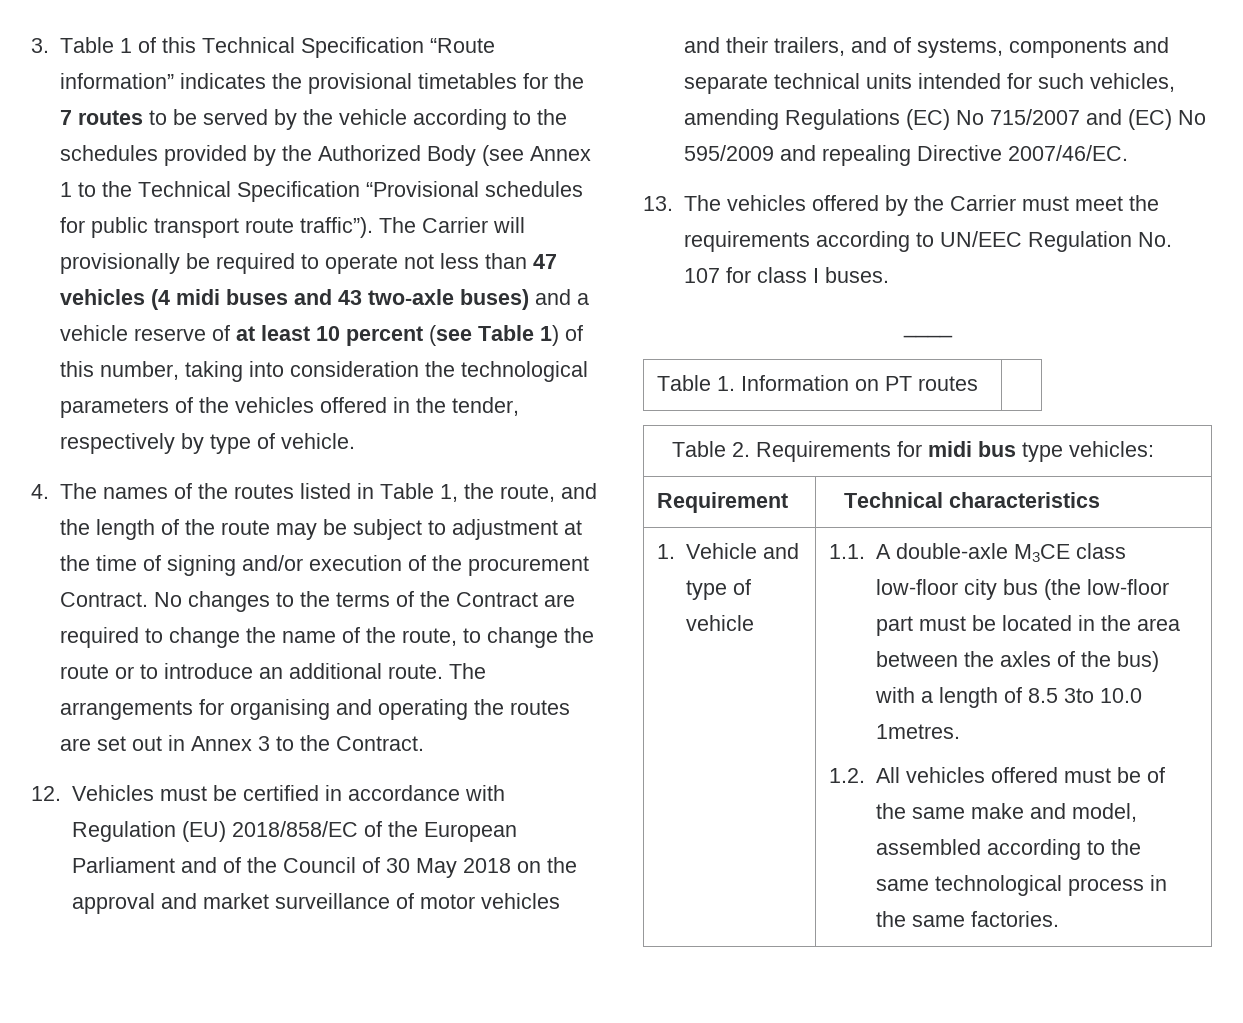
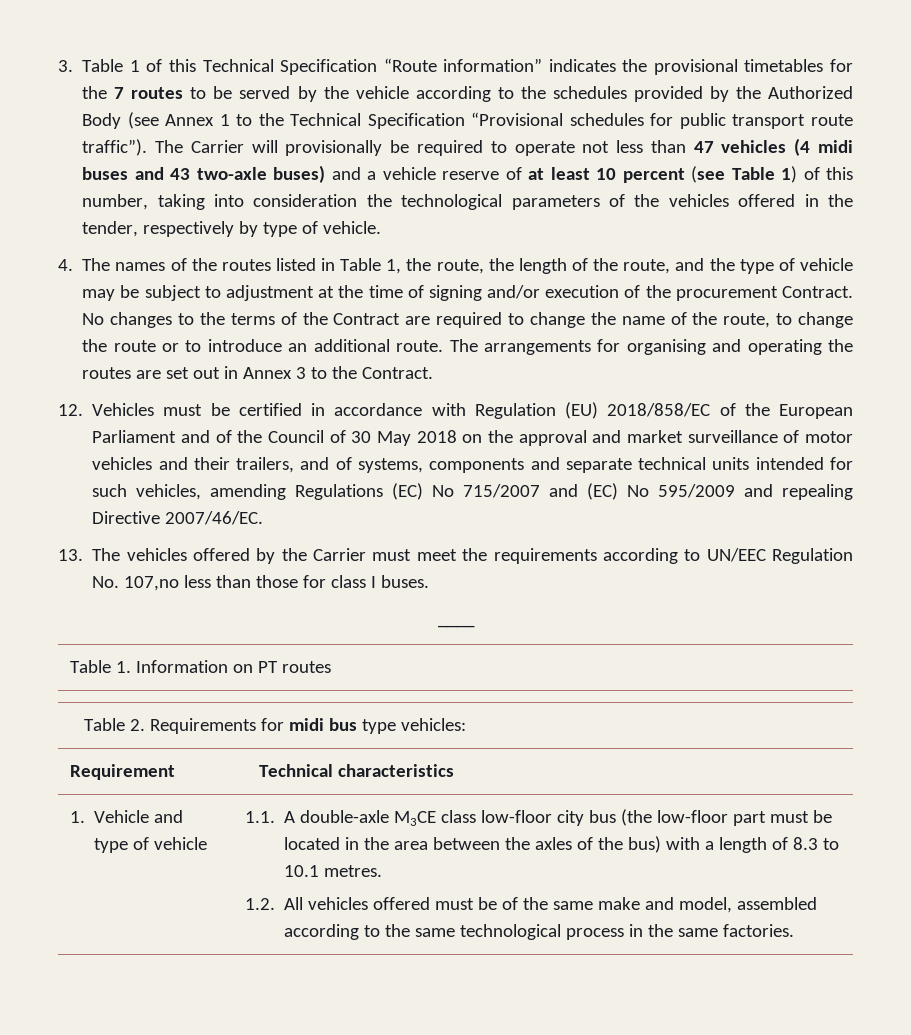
[560,483,597,499] and -> (484, 266) none
[220,520,270,535] route -> [623,258,854,274] route, and the type of vehicle
[683,268,720,283] 107 -> [124,575,299,591] 107,no less than those
[1028,688,1143,703] [876,724,961,739] 8.5 3to 10.0 1metres. -> [793,837,840,850] [284,865,383,877] 8.3 to 10.1 metres.

